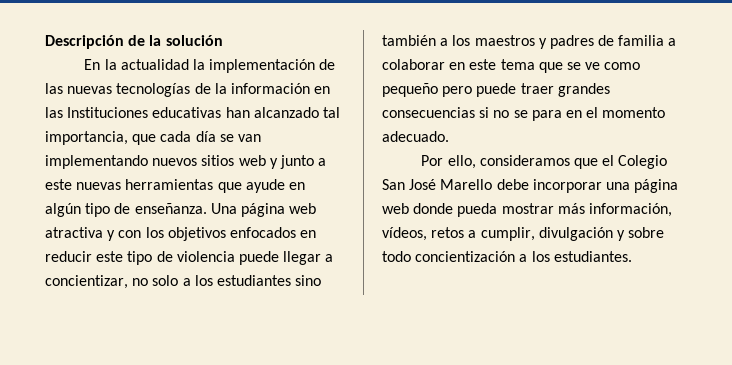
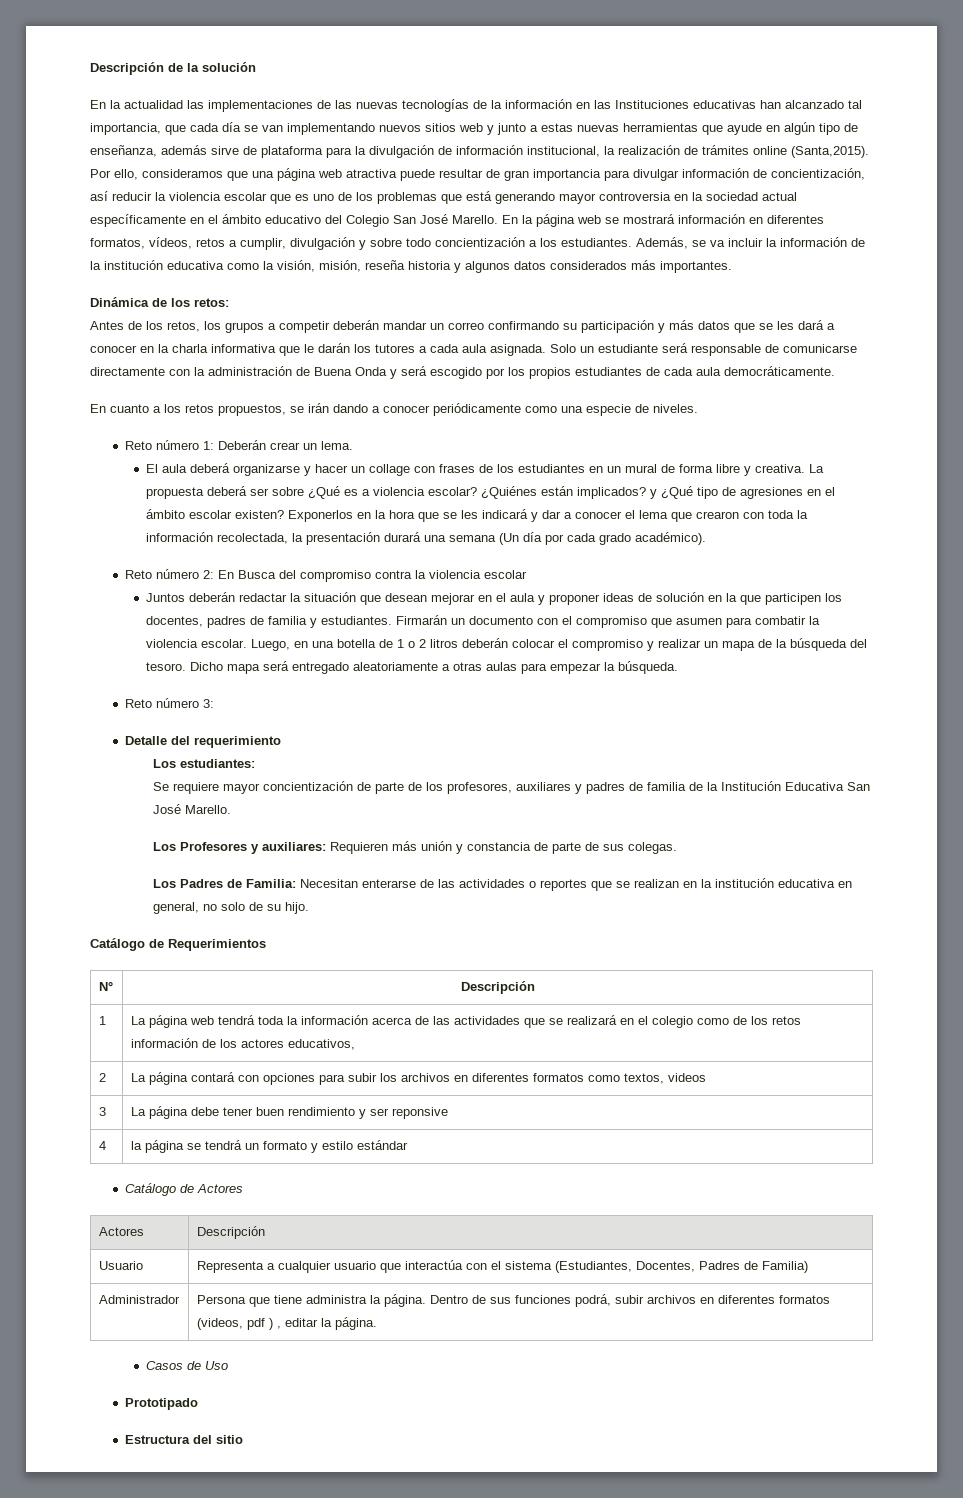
[192,59,316,73] la implementación -> [187,100,313,112] las implementaciones
[45,179,72,190] este -> [541,123,573,132] estas
[134,203,317,217] [45,227,317,241] [45,251,334,265] [45,275,322,289] [382,35,677,49] [382,59,641,73] [382,83,610,97] [382,107,666,121] [382,131,449,142] [421,155,668,169] [382,179,679,193] [382,203,672,217] enseñanza. Una página web atractiva y con los objetivos enfocados en reducir este tipo de violencia puede llegar a concientizar, no solo a los estudiantes sino también a los maestros y padres de familia a colaborar en este tema que se ve como pequeño pero puede traer grandes consecuencias si no se para en el momento adecuado. // Por ello, consideramos que el Colegio San José Marello debe incorporar una página web donde pueda mostrar más información, -> [90,145,869,158] [90,168,865,181] [90,191,797,204] [90,214,824,227] [90,238,145,249] enseñanza, además sirve de plataforma para la divulgación de información institucional, la realización de trámites online (Santa,2015). Por ello, consideramos que una página web atractiva puede resultar de gran importancia para divulgar información de concientización, así reducir la violencia escolar que es uno de los problemas que está generando mayor controversia en la sociedad actual específicamente en el ámbito educativo del Colegio San José Marello. En la página web se mostrará información en diferentes formatos,
(632, 256) none -> [636,237,865,249] [90,260,732,273] [90,297,229,307] [90,320,835,333] [90,343,857,356] [90,366,835,379] [90,403,698,416] [125,440,354,450] [146,463,825,476] [146,486,836,499] [146,509,809,522] [146,532,707,545] [125,569,528,582] [146,592,843,605] [146,615,821,628] [146,638,868,651] [146,661,679,674] [125,698,215,708] [125,736,282,748] [152,759,255,768] [152,781,870,794] [152,804,231,814] [152,841,677,854] [152,878,852,891] [152,902,309,914] [90,938,266,951] [98,981,113,991] [460,981,535,994] [98,1016,106,1025] [130,1015,801,1028] [130,1038,355,1050] [98,1073,106,1082] [130,1072,706,1085] [98,1107,106,1116] [130,1106,448,1119] [98,1141,106,1150] [130,1140,408,1153] [125,1183,244,1196] [98,1227,144,1236] [196,1226,265,1239] [98,1261,143,1270] [196,1260,808,1273] [98,1295,180,1304] [196,1294,830,1307] [196,1317,377,1330] [146,1361,229,1370] [125,1398,199,1410] [125,1435,244,1444] Además, se va incluir la información de la institución educativa como la visión, misión, reseña historia y algunos datos considerados más importantes. // Dinámica de los retos: // Antes de los retos, los grupos a competir deberán mandar un correo confirmando su participación y más datos que se les dará a conocer en la charla informativa que le darán los tutores a cada aula asignada. Solo un estudiante será responsable de comunicarse directamente con la administración de Buena Onda y será escogido por los propios estudiantes de cada aula democráticamente. // En cuanto a los retos propuestos, se irán dando a conocer periódicamente como una especie de niveles. // Reto número 1: Deberán crear un lema. // El aula deberá organizarse y hacer un collage con frases de los estudiantes en un mural de forma libre y creativa. La propuesta deberá ser sobre ¿Qué es a violencia escolar? ¿Quiénes están implicados? y ¿Qué tipo de agresiones en el ámbito escolar existen? Exponerlos en la hora que se les indicará y dar a conocer el lema que crearon con toda la información recolectada, la presentación durará una semana (Un día por cada grado académico). // Reto número 2: En Busca del compromiso contra la violencia escolar // Juntos deberán redactar la situación que desean mejorar en el aula y proponer ideas de solución en la que participen los docentes, padres de familia y estudiantes. Firmarán un documento con el compromiso que asumen para combatir la violencia escolar. Luego, en una botella de 1 o 2 litros deberán colocar el compromiso y realizar un mapa de la búsqueda del tesoro. Dicho mapa será entregado aleatoriamente a otras aulas para empezar la búsqueda. // Reto número 3: // Detalle del requerimiento // Los estudiantes: // Se requiere mayor concientización de parte de los profesores, auxiliares y padres de familia de la Institución Educativa San José Marello. // Los Profesores y auxiliares: Requieren más unión y constancia de parte de sus colegas. // Los Padres de Familia: Necesitan enterarse de las actividades o reportes que se realizan en la institución educativa en general, no solo de su hijo. // Catálogo de Requerimientos // N° | Descripción // 1 | La página web tendrá toda la información acerca de las actividades que se realizará en el colegio como de los retos información de los actores educativos, // 2 | La página contará con opciones para subir los archivos en diferentes formatos como textos, videos // 3 | La página debe tener buen rendimiento y ser reponsive // 4 | la página se tendrá un formato y estilo estándar // Catálogo de Actores // Actores | Descripción // Usuario | Representa a cualquier usuario que interactúa con el sistema (Estudiantes, Docentes, Padres de Familia) // Administrador | Persona que tiene administra la página. Dentro de sus funciones podrá, subir archivos en diferentes formatos (videos, pdf ) , editar la página. // Casos de Uso // Prototipado // Estructura del sitio

